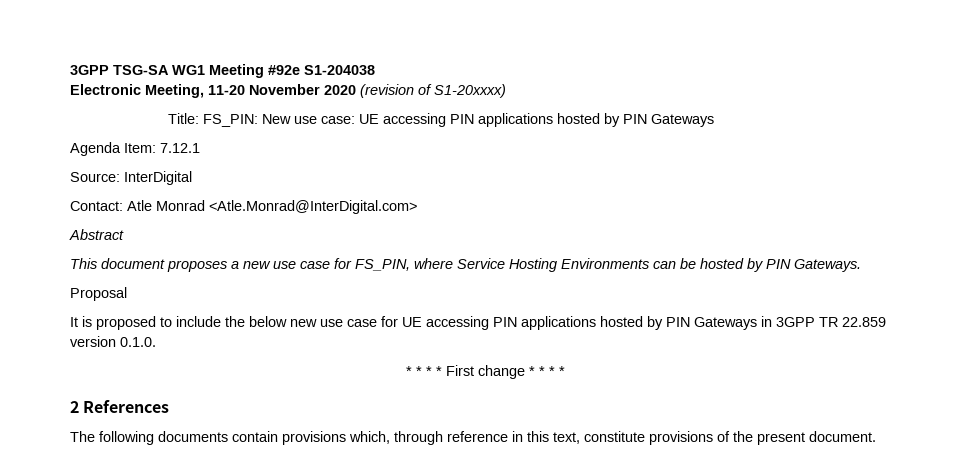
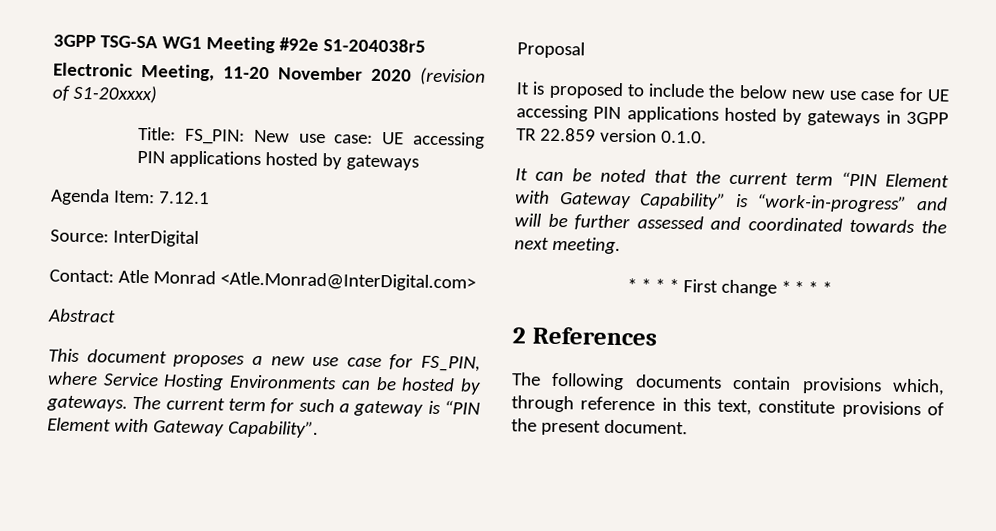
[304,65,375,75] S1-204038 -> [322,38,426,53] S1-204038r5
[622,114,714,127] PIN Gateways -> [346,154,420,171] gateways
[766,259,861,272] PIN Gateways. -> [46,395,480,417] [47,417,319,439] gateways. The current term for such a gateway is “PIN Element with Gateway Capability”.
[666,317,757,330] PIN Gateways -> [807,110,881,127] gateways
(156, 342) none -> [515,168,949,188] [515,190,948,213] [514,213,947,234] [514,236,621,255] // It can be noted that the current term “PIN Element with Gateway Capability” is “work-in-progress” and will be further assessed and coordinated towards the next meeting.

